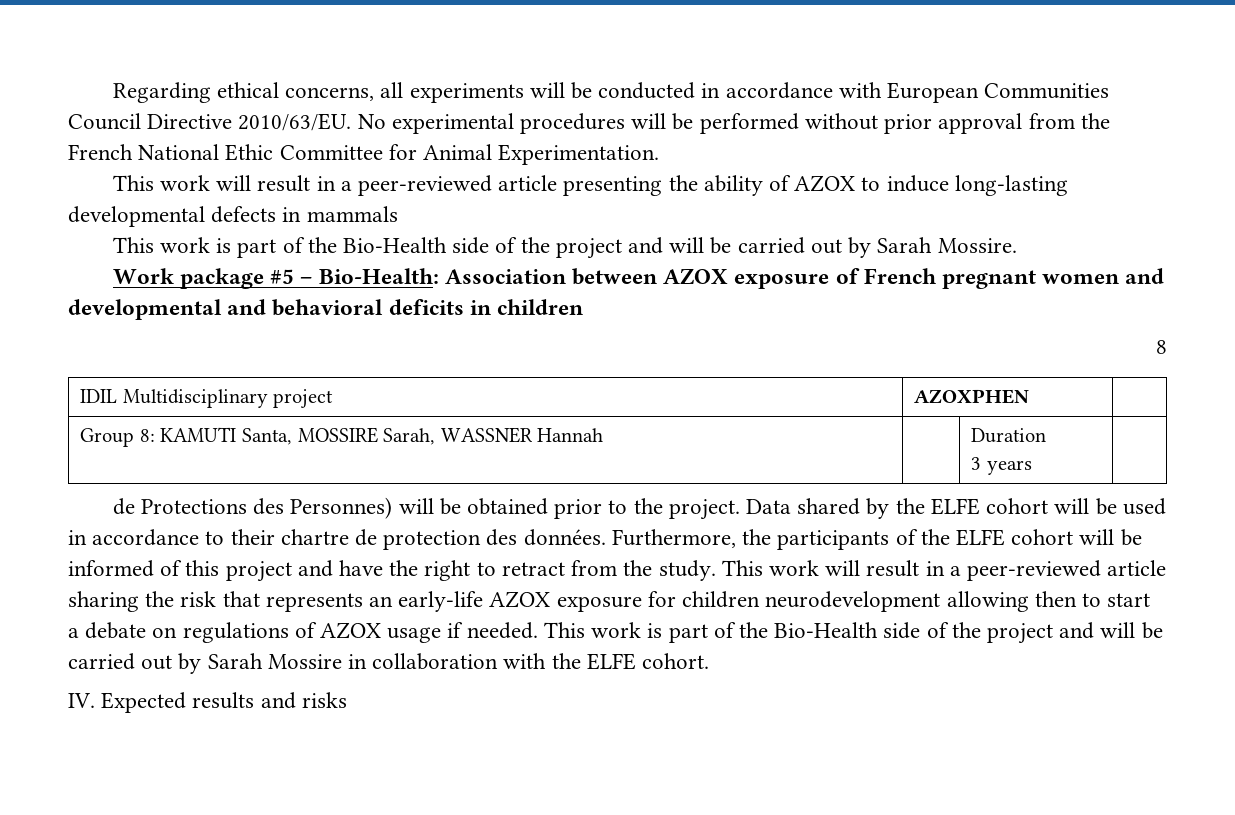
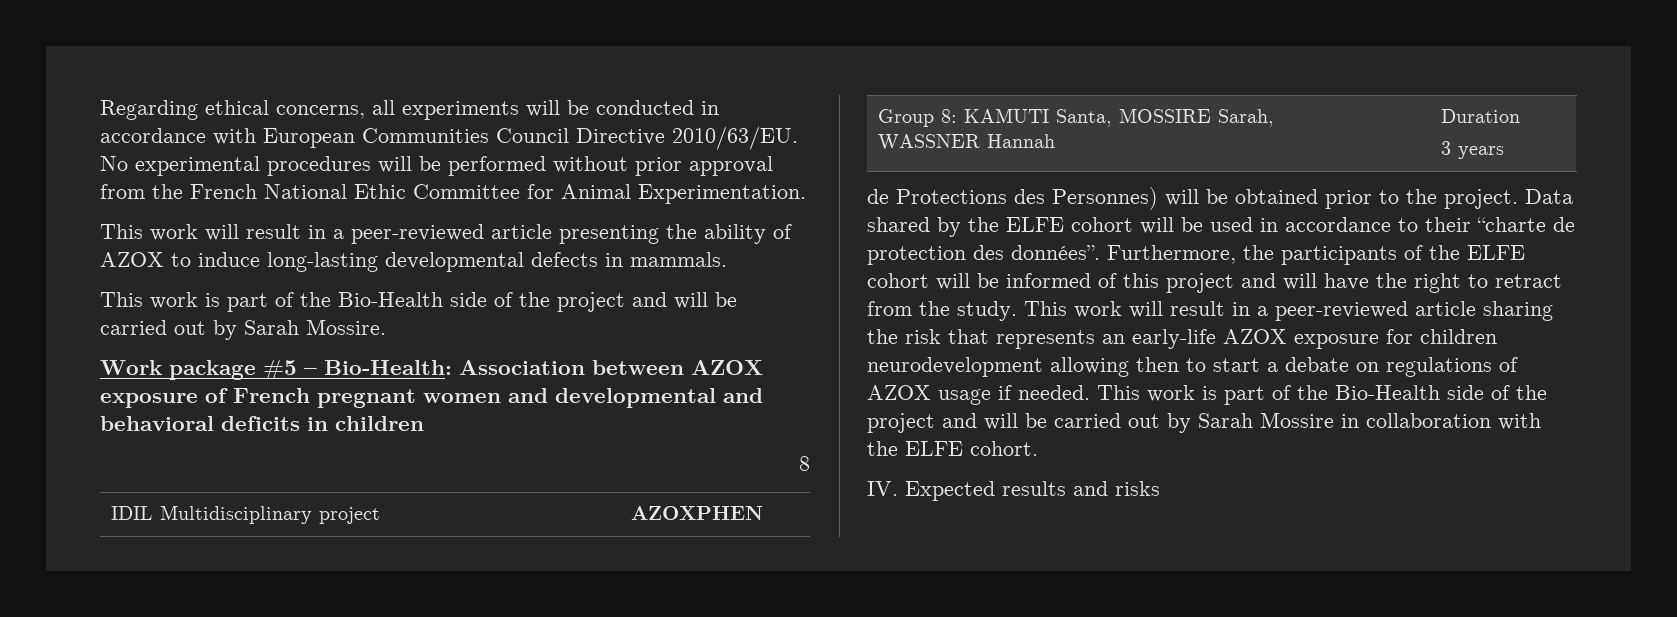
[306,206,398,222] mammals -> [630,252,727,267] mammals.
[280,529,349,545] chartre -> [1477,217,1546,232] “charte
[523,529,606,546] données. -> [1011,245,1100,260] données”.
(333, 568) none -> [1283,273,1317,290] will

